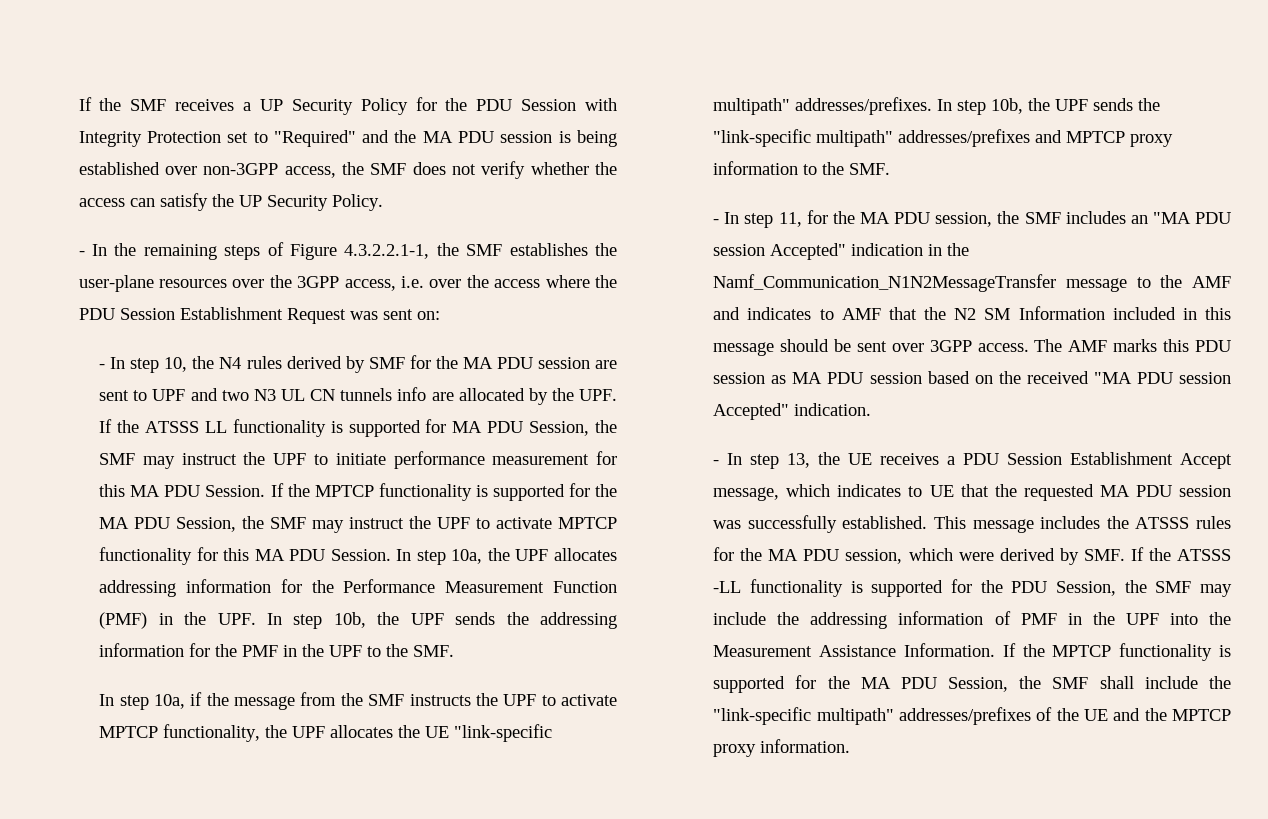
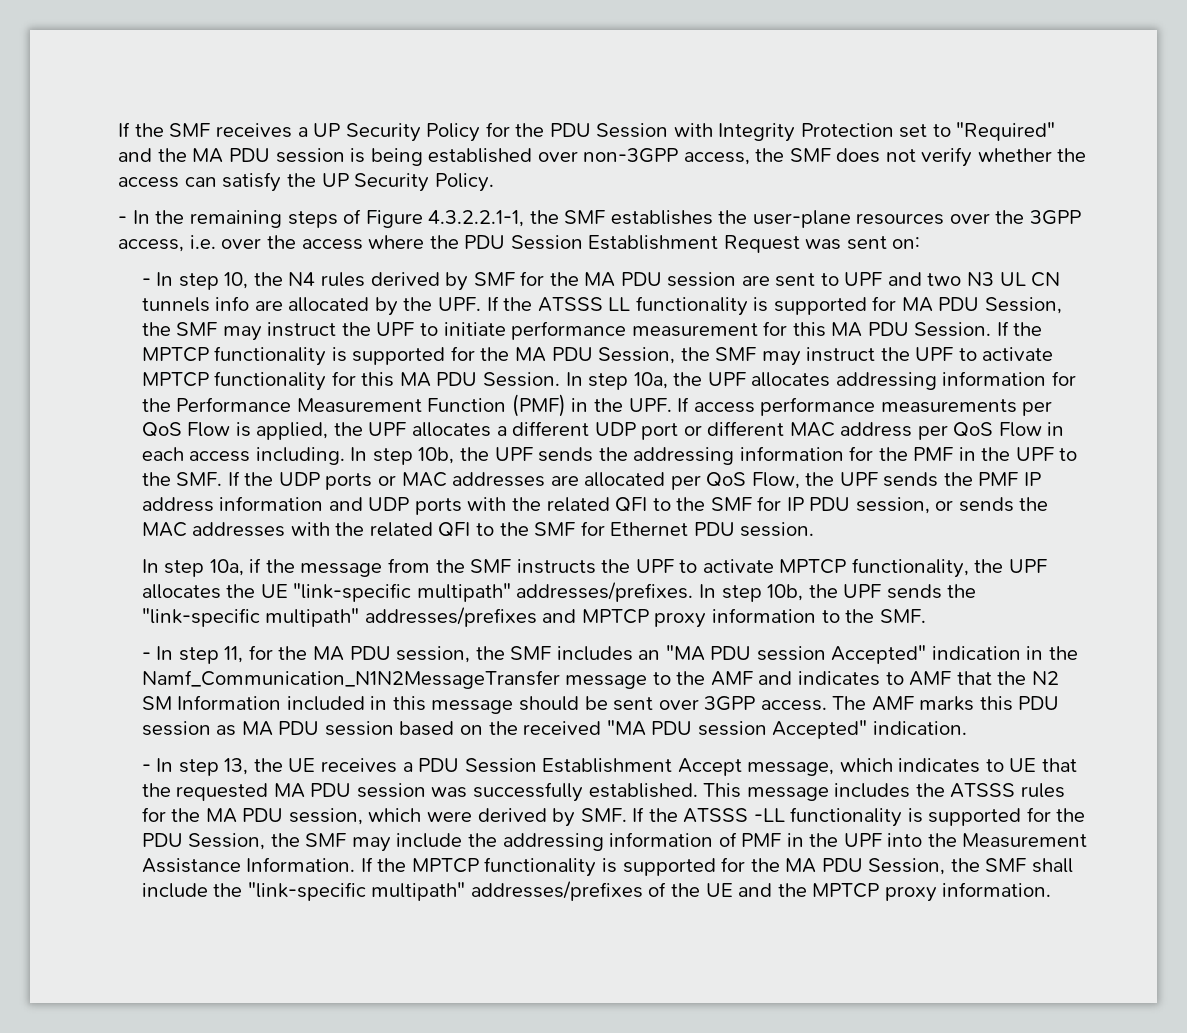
(256, 619) none -> [677,397,1053,416] [141,421,1065,440] [141,447,345,465] If access performance measurements per QoS Flow is applied, the UPF allocates a different UDP port or different MAC address per QoS Flow in each access including.
(455, 651) none -> [227,471,1041,490] [141,496,1049,515] [141,521,815,537] If the UDP ports or MAC addresses are allocated per QoS Flow, the UPF sends the PMF IP address information and UDP ports with the related QFI to the SMF for IP PDU session, or sends the MAC addresses with the related QFI to the SMF for Ethernet PDU session.

